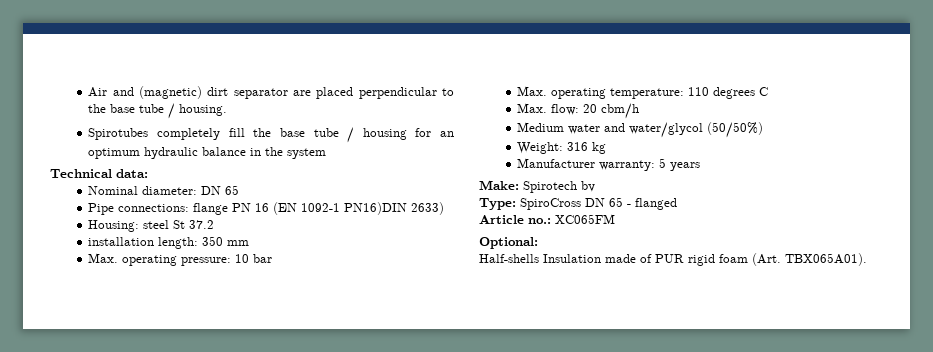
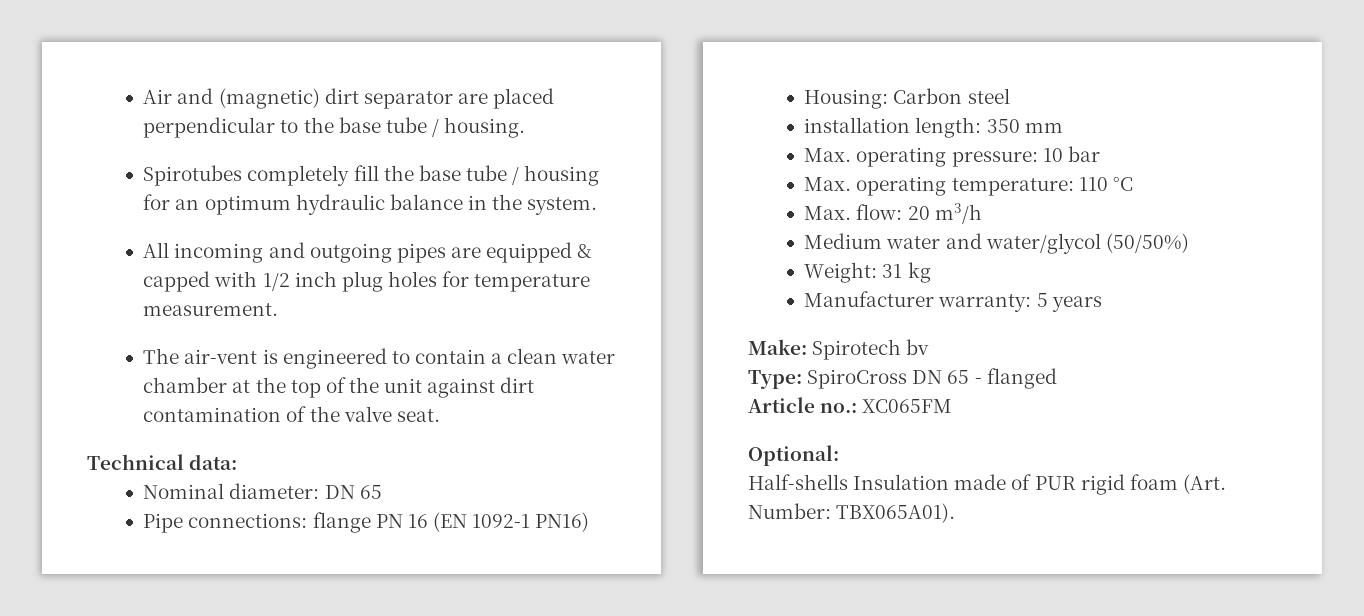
[287,148,327,159] system -> [527,197,598,215] [143,242,593,263] [143,271,591,292] [143,303,279,316] [143,348,616,369] [143,377,535,398] [143,406,440,422] system. // All incoming and outgoing pipes are equipped & capped with 1/2 inch plug holes for temperature measurement. // The air-vent is engineered to contain a clean water chamber at the top of the unit against dirt contamination of the valve seat.
[344,202,445,215] PN16)DIN 2633) -> [535,512,590,532] PN16)
(140, 226) none -> [893,88,963,104] Carbon
[173,220,215,229] St 37.2 -> (1010, 96) none
[713,87,769,99] degrees C -> [1112,177,1133,191] °C
[601,103,640,119] cbm/h -> [934,203,982,224] m3/h
[567,142,589,151] 316 -> [882,264,903,278] 31
(781, 259) none -> [748,503,831,519] Number:

